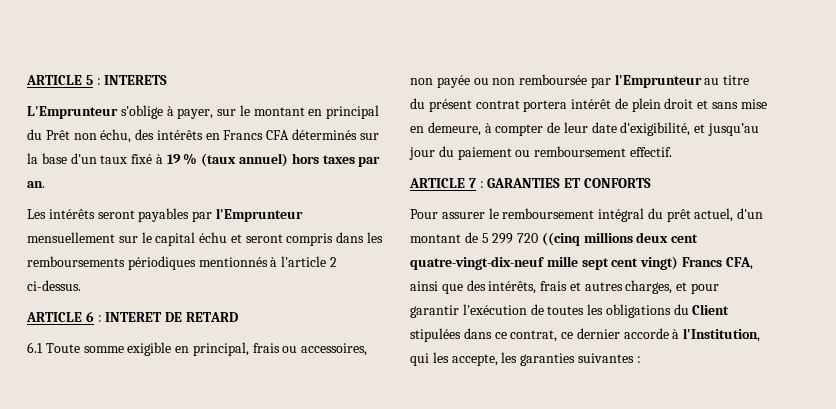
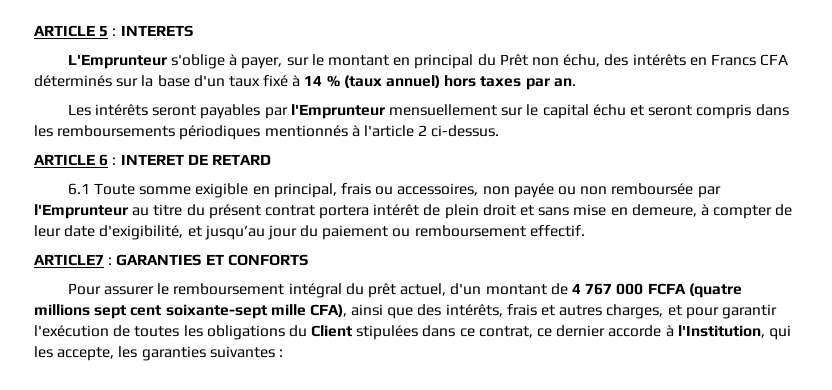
[166,154,181,164] 19 -> [304,75,323,86] 14
[409,178,476,188] ARTICLE 7 -> [34,254,104,266] ARTICLE7
[481,232,699,246] [410,256,753,270] 5 299 720 ((cinq millions deux cent quatre-vingt-dix-neuf mille sept cent vingt) Francs CFA, -> [571,283,742,298] [34,304,347,319] 4 767 000 FCFA (quatre millions sept cent soixante-sept mille CFA),

